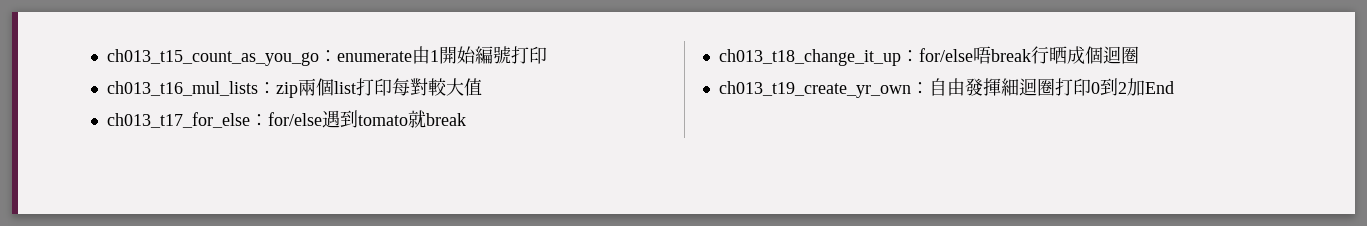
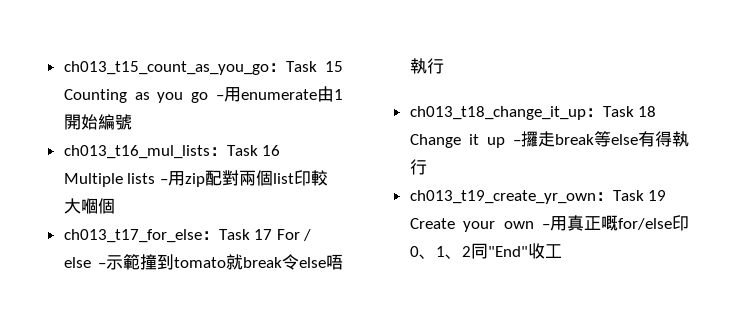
(337, 56) none -> [285,61,343,72] [63,87,241,103] Task 15 Counting as you go –用
[510,46,547,64] 打印 -> (132, 122) none
[275,78,482,98] [106,110,340,128] zip兩個list打印每對較大值 // ch013_t17_for_else：for/else遇 -> [226,145,281,156] [63,170,328,187] [63,198,115,214] [63,229,312,243] [63,254,158,270] Task 16 Multiple lists –用zip配對兩個list印較大嗰個 // ch013_t17_for_else：Task 17 For / else –示範撞
(466, 119) none -> [282,254,344,270] [409,58,444,74] 令else唔執行
[918,46,1139,64] [718,78,1174,98] for/else唔break行晒成個迴圈 // ch013_t19_create_yr_own：自由發揮細迴圈打印0到2加End -> [602,106,657,117] [409,131,689,148] [409,159,427,175] [409,190,667,204] [409,215,689,232] [409,243,562,259] Task 18 Change it up –攞走break等else有得執行 // ch013_t19_create_yr_own：Task 19 Create your own –用真正嘅for/else印0、1、2同"End"收工

